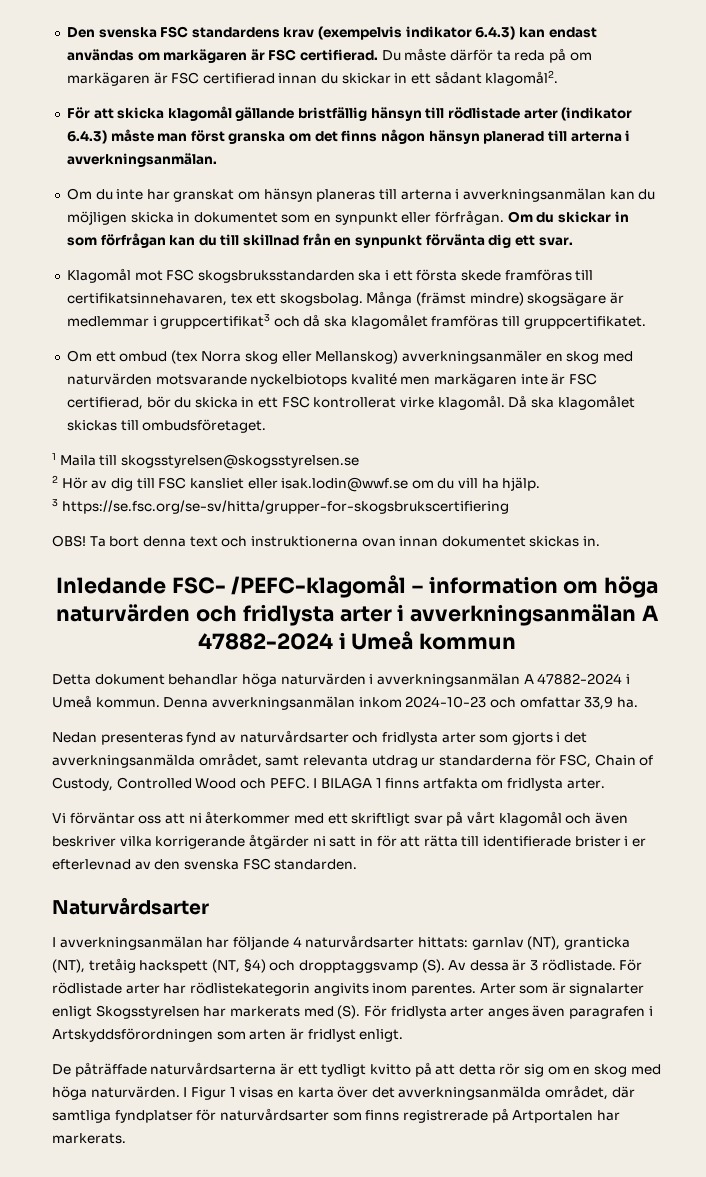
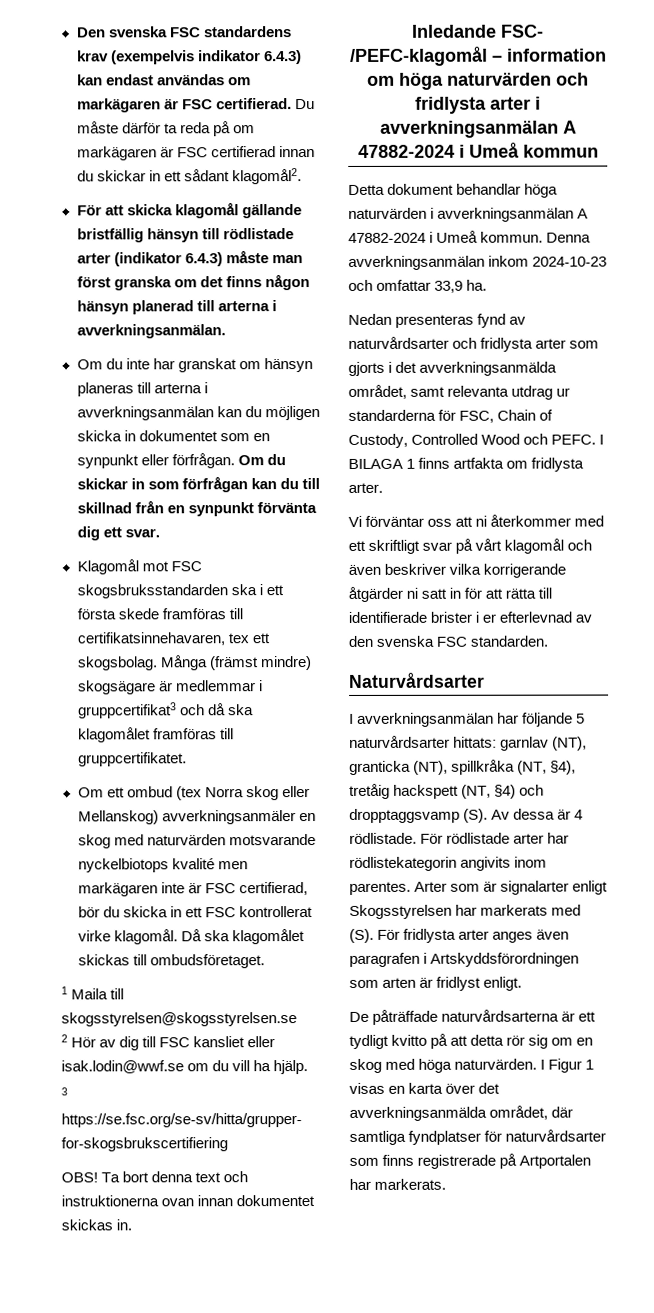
[292,936,302,947] 4 -> [576,713,586,724] 5
(85, 966) none -> [451,759,577,775] spillkråka (NT, §4),
[530,960,539,971] 3 -> [574,809,584,820] 4

